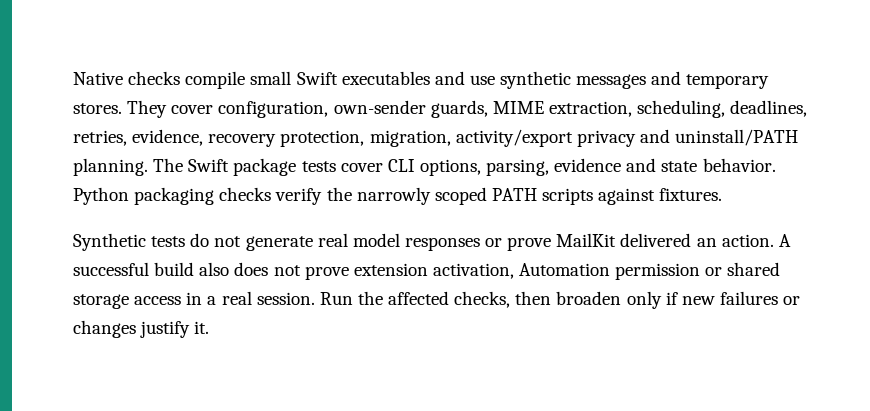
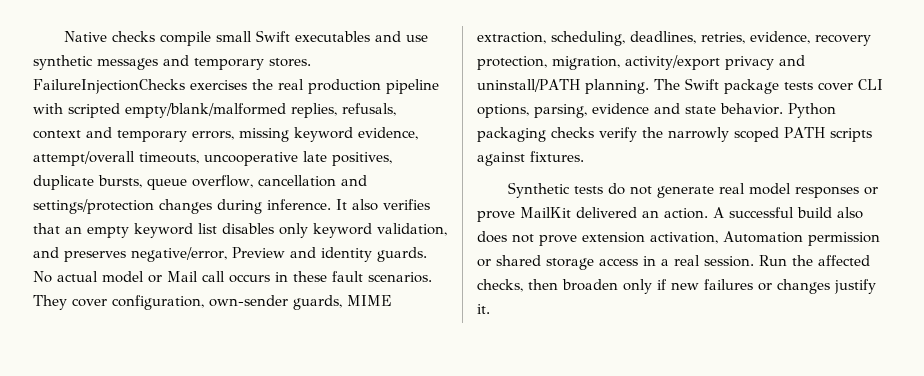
(122, 108) none -> [33,79,439,94] [33,103,396,118] [33,127,418,142] [33,151,392,166] [33,175,367,190] [33,199,430,214] [33,223,447,238] [33,247,427,262] [33,271,432,283] FailureInjectionChecks exercises the real production pipeline with scripted empty/blank/malformed replies, refusals, context and temporary errors, missing keyword evidence, attempt/overall timeouts, uncooperative late positives, duplicate bursts, queue overflow, cancellation and settings/protection changes during inference. It also verifies that an empty keyword list disables only keyword validation, and preserves negative/error, Preview and identity guards. No actual model or Mail call occurs in these fault scenarios.

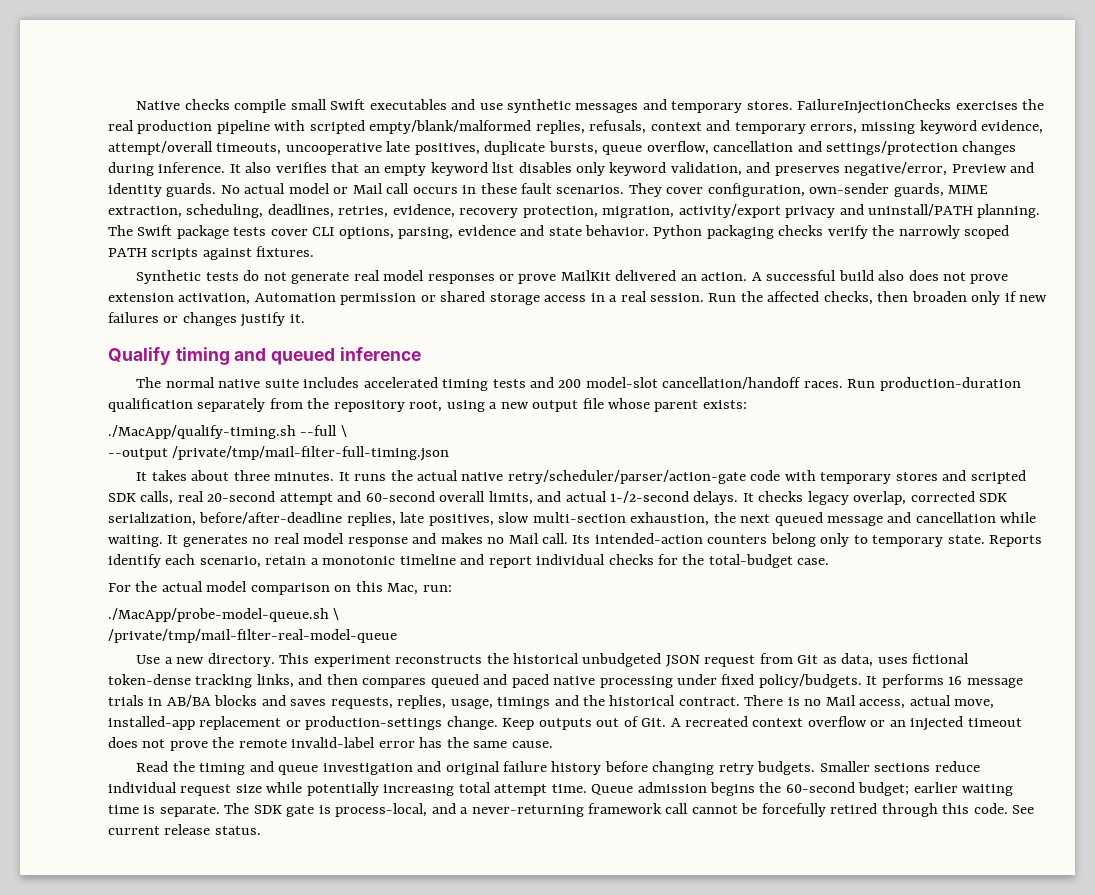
(490, 309) none -> [108,347,421,365] [136,377,1021,391] [108,398,747,412] [108,425,347,439] [108,446,450,461] [136,470,1026,484] [108,491,1008,505] [108,512,1037,526] [108,533,1043,547] [108,554,830,568] [108,581,452,595] [108,608,340,622] [108,629,397,643] [136,653,970,667] [108,674,1023,688] [108,695,995,709] [108,716,1022,731] [108,737,553,751] [136,761,980,775] [108,782,1014,796] [108,803,1035,817] [108,824,261,835] // Qualify timing and queued inference // The normal native suite includes accelerated timing tests and 200 model-slot cancellation/handoff races. Run production-duration qualification separately from the repository root, using a new output file whose parent exists: // ./MacApp/qualify-timing.sh --full \ // --output /private/tmp/mail-filter-full-timing.json // It takes about three minutes. It runs the actual native retry/scheduler/parser/action-gate code with temporary stores and scripted SDK calls, real 20-second attempt and 60-second overall limits, and actual 1-/2-second delays. It checks legacy overlap, corrected SDK serialization, before/after-deadline replies, late positives, slow multi-section exhaustion, the next queued message and cancellation while waiting. It generates no real model response and makes no Mail call. Its intended-action counters belong only to temporary state. Reports identify each scenario, retain a monotonic timeline and report individual checks for the total-budget case. // For the actual model comparison on this Mac, run: // ./MacApp/probe-model-queue.sh \ // /private/tmp/mail-filter-real-model-queue // Use a new directory. This experiment reconstructs the historical unbudgeted JSON request from Git as data, uses fictional token-dense tracking links, and then compares queued and paced native processing under fixed policy/budgets. It performs 16 message trials in AB/BA blocks and saves requests, replies, usage, timings and the historical contract. There is no Mail access, actual move, installed-app replacement or production-settings change. Keep outputs out of Git. A recreated context overflow or an injected timeout does not prove the remote invalid-label error has the same cause. // Read the timing and queue investigation and original failure history before changing retry budgets. Smaller sections reduce individual request size while potentially increasing total attempt time. Queue admission begins the 60-second budget; earlier waiting time is separate. The SDK gate is process-local, and a never-returning framework call cannot be forcefully retired through this code. See current release status.

